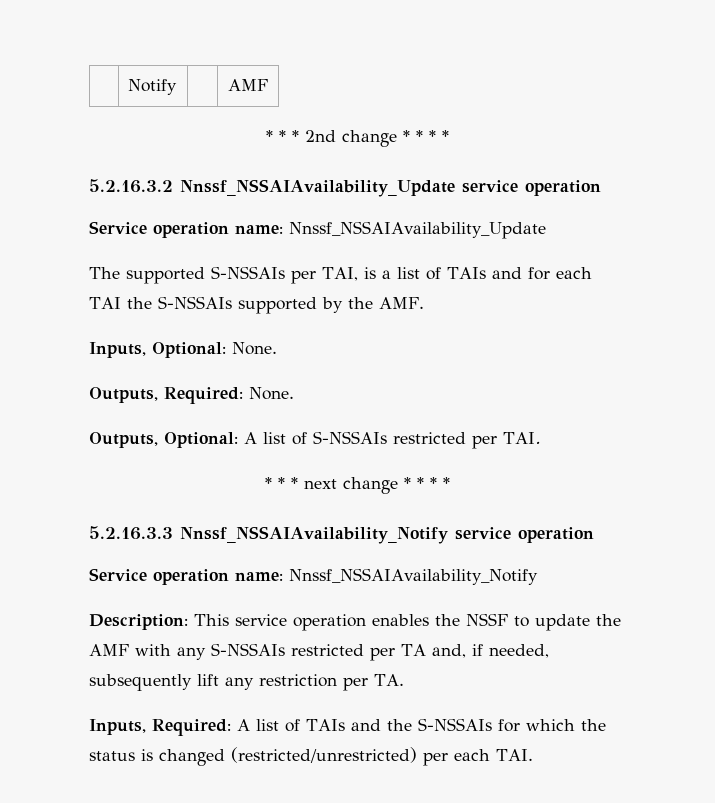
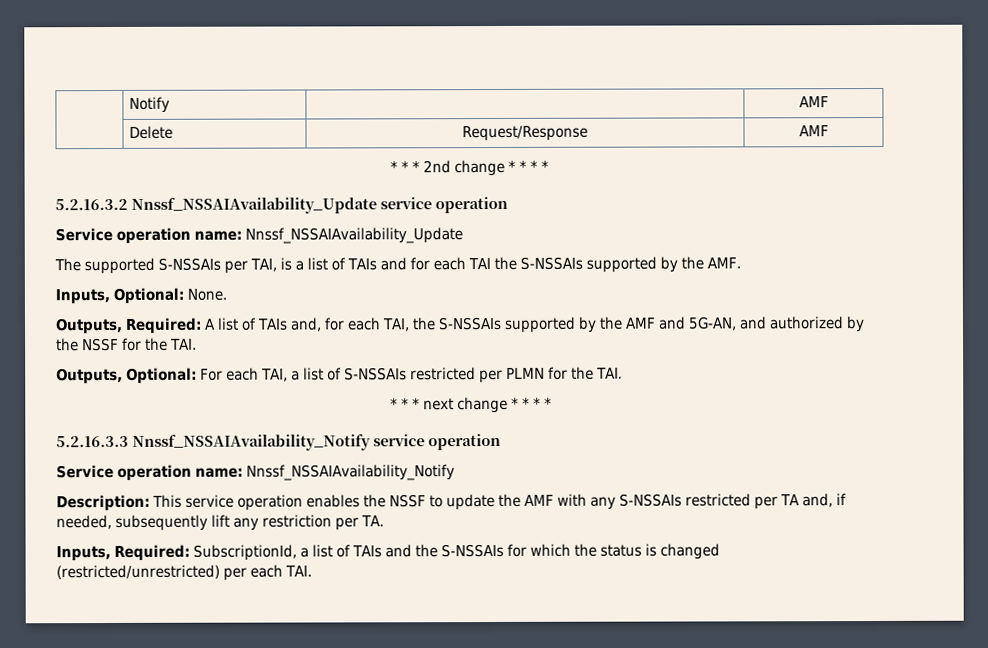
(268, 85) none -> [129,125,174,139] [461,125,588,142] [798,125,829,137] // | Delete | Request/Response | AMF
[249,387,294,400] [89,432,257,448] None. // Outputs, Optional: A -> [204,316,865,333] [56,337,197,352] [56,367,300,385] A list of TAIs and, for each TAI, the S-NSSAIs supported by the AMF and 5G-AN, and authorized by the NSSF for the TAI. // Outputs, Optional: For each TAI, a
(497, 442) none -> [505,366,594,380] PLMN for the
[237,719,250,731] A -> [193,544,309,561] SubscriptionId, a

